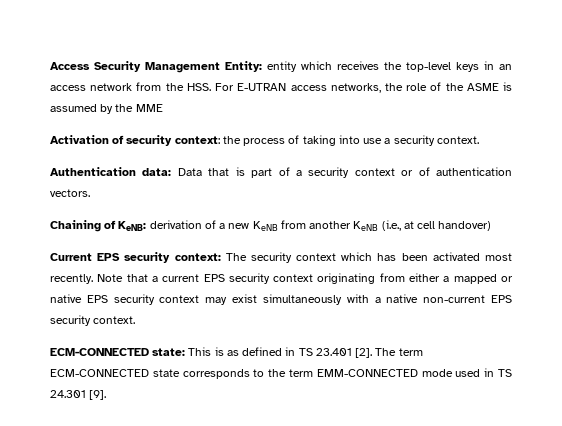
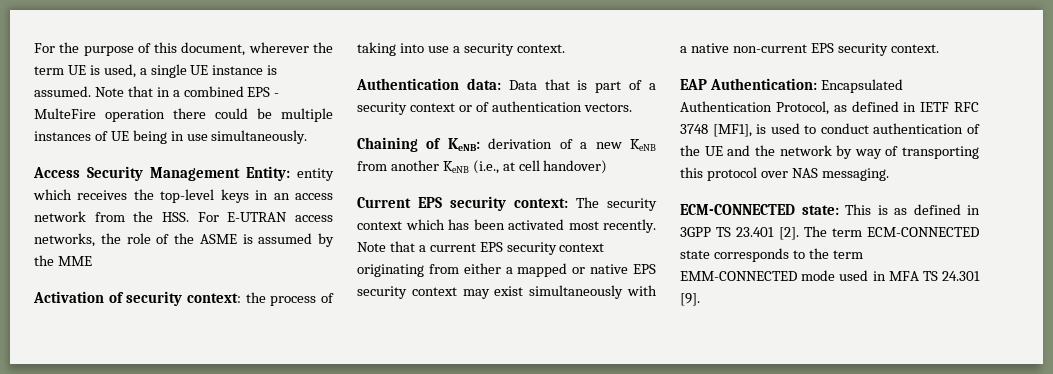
(50, 66) none -> [34,42,333,56] [34,64,278,78] [34,86,280,97] [34,108,333,122] [34,130,308,144] For the purpose of this document, wherever the term UE is used, a single UE instance is assumed. Note that in a combined EPS - MulteFire operation there could be multiple instances of UE being in use simultaneously. //
(136, 320) none -> [680,78,903,93] [680,101,979,115] [680,123,980,137] [680,145,979,159] [680,167,889,181] // EAP Authentication: Encapsulated Authentication Protocol, as defined in IETF RFC 3748 [MF1], is used to conduct authentication of the UE and the network by way of transporting this protocol over NAS messaging.
(296, 351) none -> [680,227,711,237] 3GPP
(495, 372) none -> [888,271,919,281] MFA

